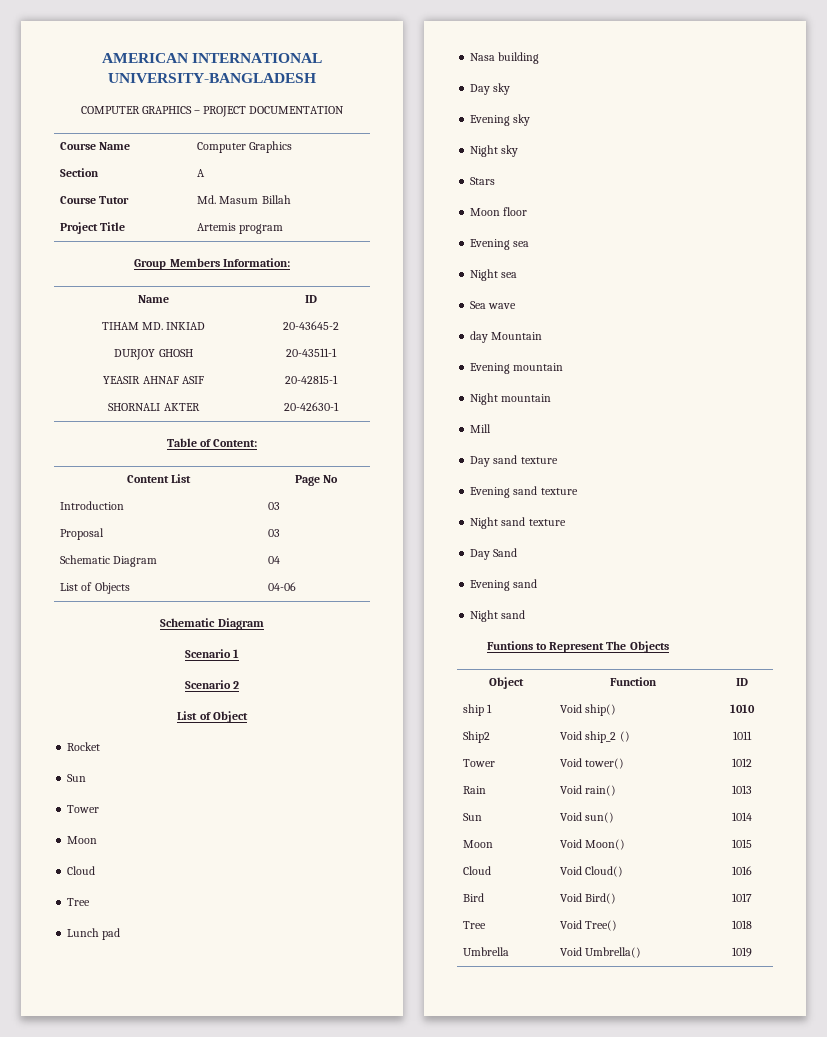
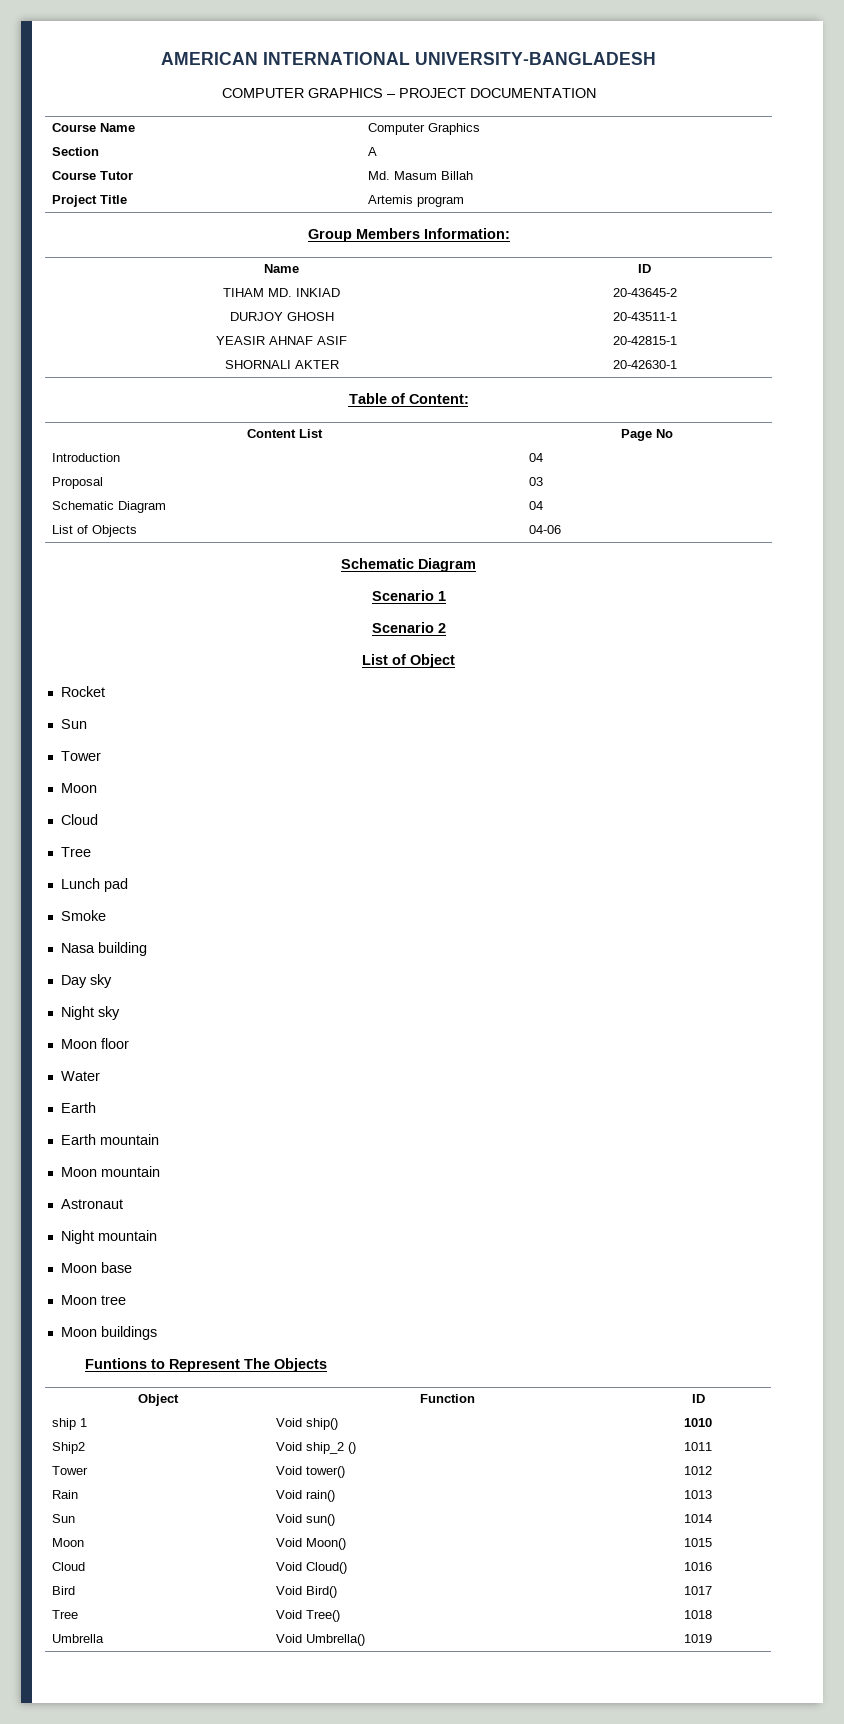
[268,502,281,510] 03 -> [528,453,543,462] 04
(121, 934) none -> [60,910,106,921] // Smoke
[470,114,531,126] // Evening sky -> (112, 981) none
[470,177,496,185] // Stars -> (120, 1013) none
[470,239,530,250] [470,269,518,281] [470,301,517,309] [470,331,543,343] [470,363,564,374] [470,393,552,405] [470,424,492,433] [470,455,558,467] [470,486,578,498] [470,517,566,529] [470,548,518,560] [470,579,538,591] [470,610,526,622] Evening sea // Night sea // Sea wave // day Mountain // Evening mountain // Night mountain // Mill // Day sand texture // Evening sand texture // Night sand texture // Day Sand // Evening sand // Night sand -> [60,1071,100,1081] [60,1102,96,1113] [60,1134,159,1145] [60,1166,160,1177] [60,1199,123,1209] [60,1230,157,1244] [60,1262,132,1273] [60,1295,126,1305] [60,1326,157,1340] Water // Earth // Earth mountain // Moon mountain // Astronaut // Night mountain // Moon base // Moon tree // Moon buildings

